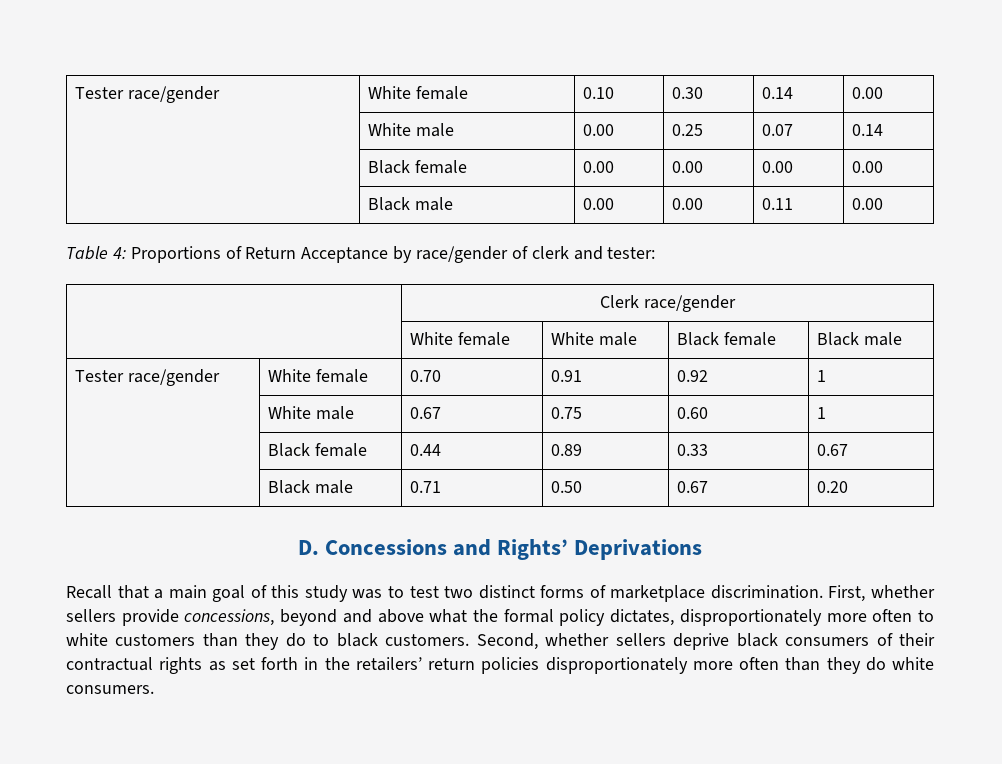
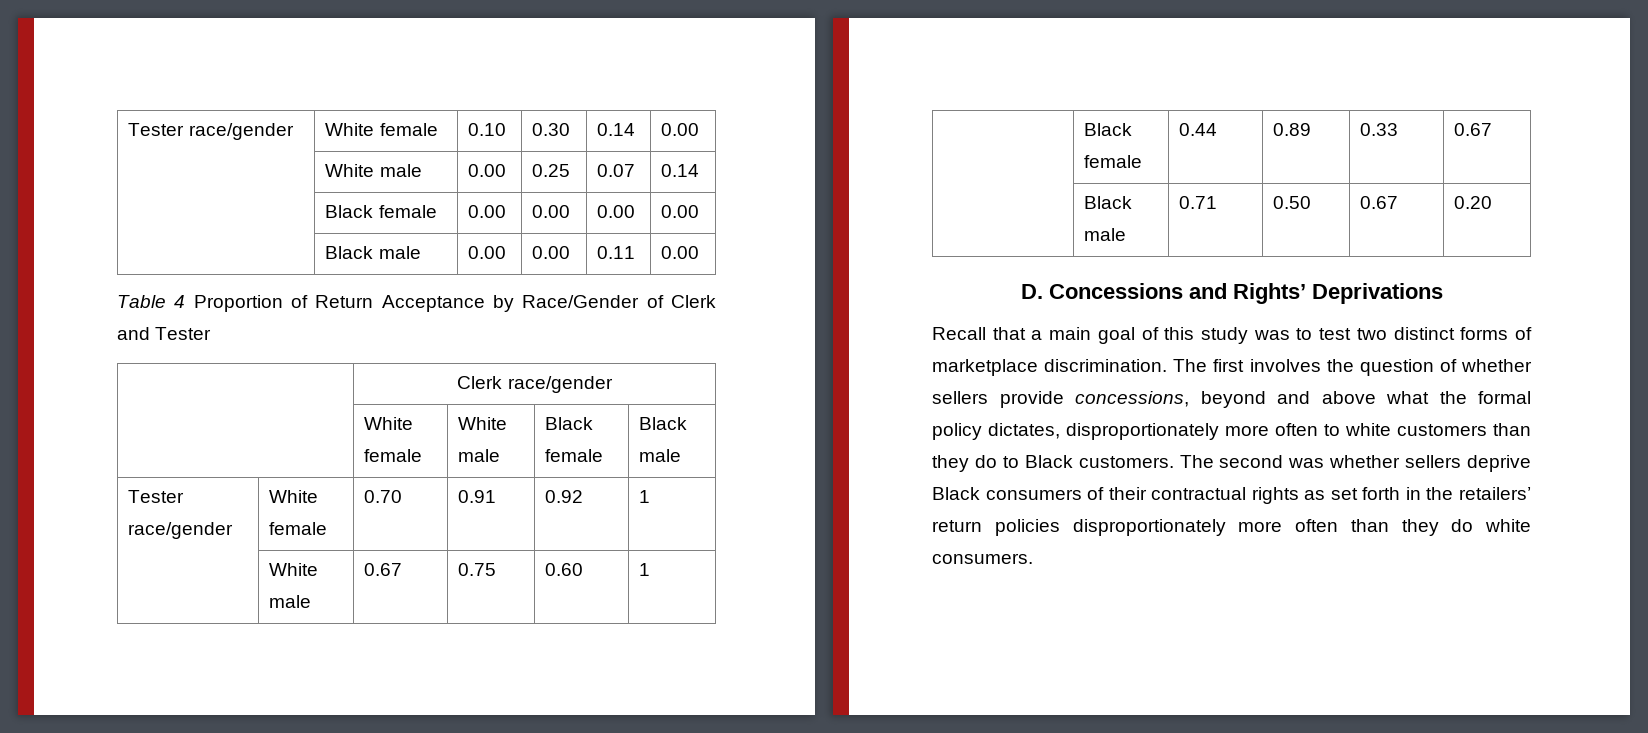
[112,246,221,263] 4: Proportions -> [174,295,283,312] 4 Proportion
[416,246,656,263] race/gender of clerk and tester: -> [522,295,716,308] [117,327,212,340] Race/Gender of Clerk and Tester
[828,585,866,602] First, -> [1173,359,1457,376] The first involves the question of
[336,633,538,650] black customers. Second, -> [1024,455,1325,468] Black customers. The second was
[736,633,778,647] black -> [932,487,980,500] Black

